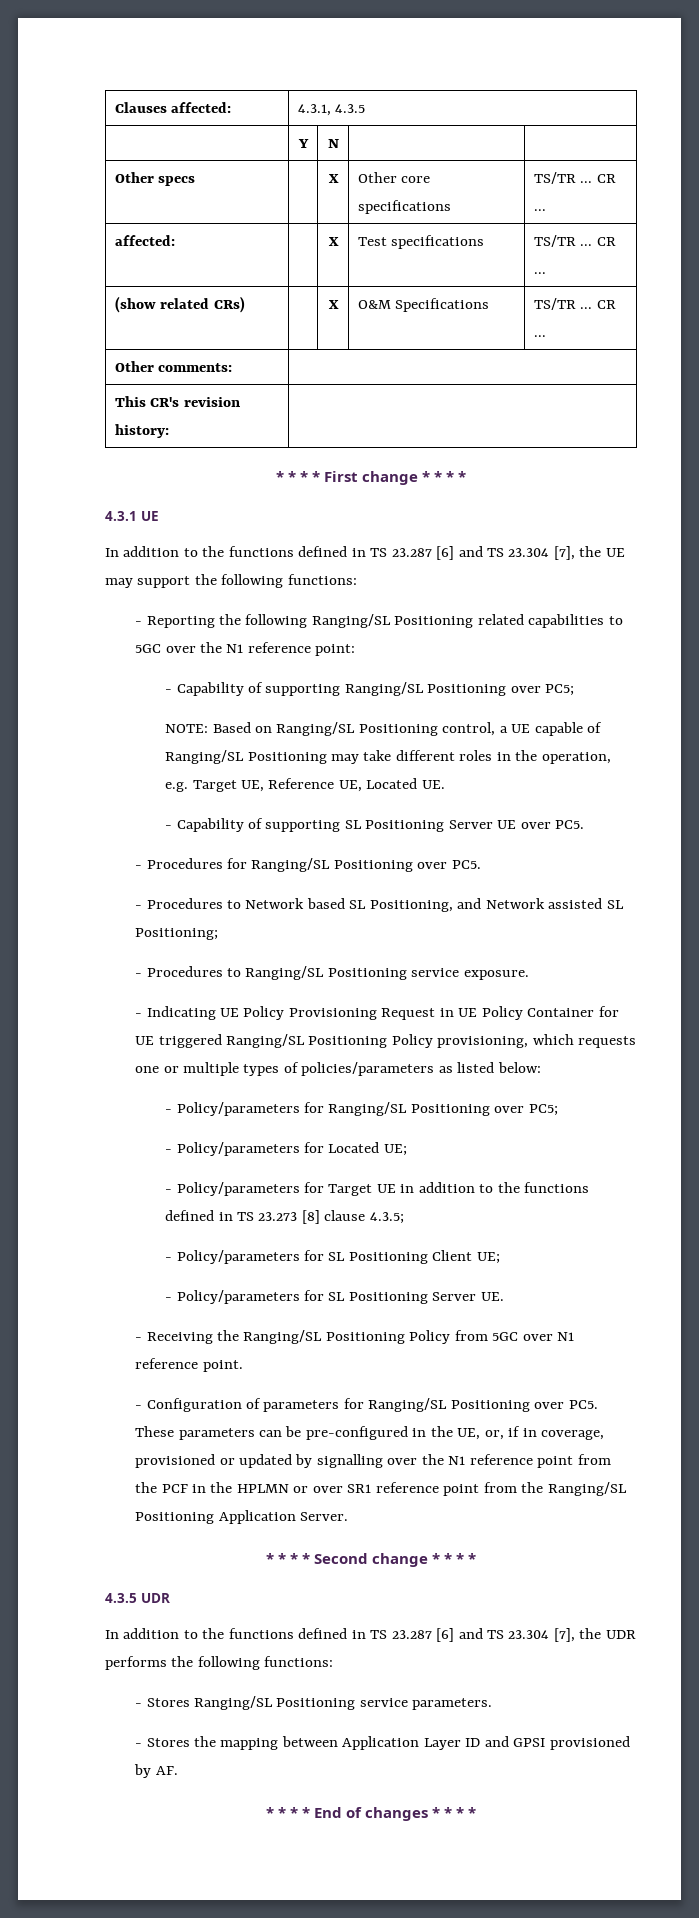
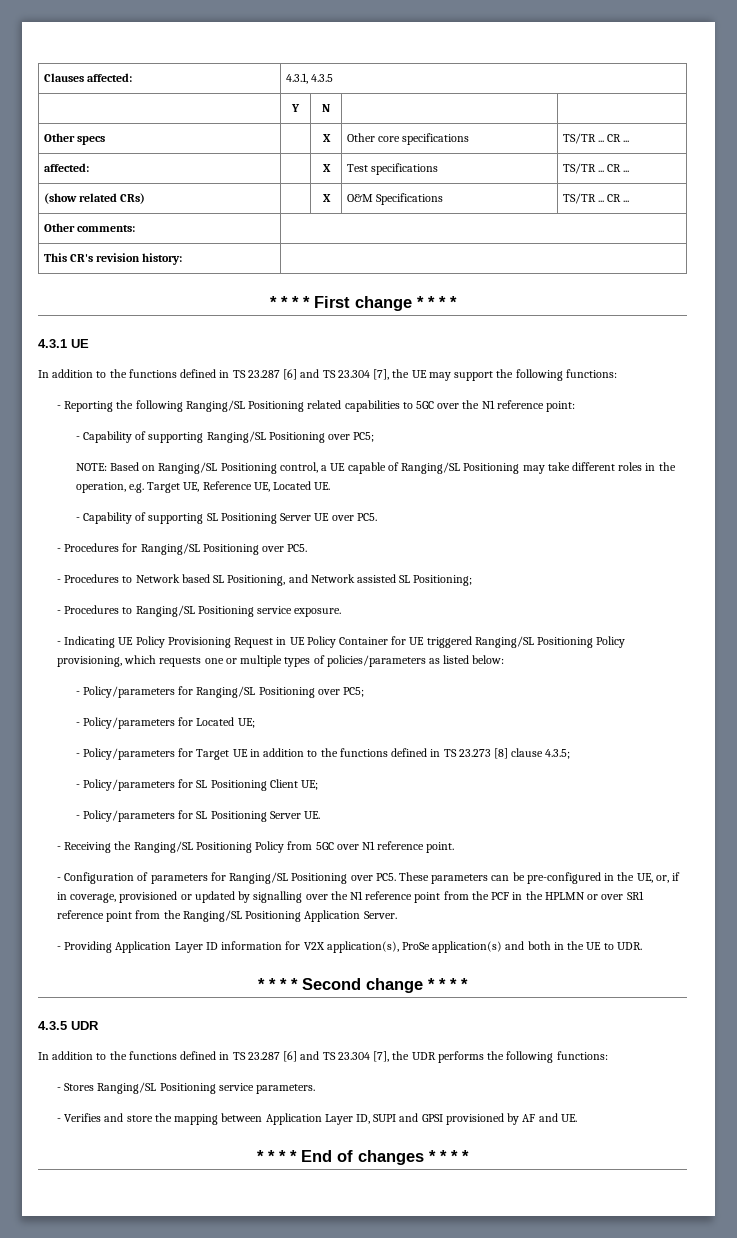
(348, 1516) none -> [56,941,642,953] // - Providing Application Layer ID information for V2X application(s), ProSe application(s) and both in the UE to UDR.
[146,1738,190,1747] Stores -> [64,1113,153,1122] Verifies and store
[465,1738,481,1747] ID -> [355,1114,397,1124] ID, SUPI
[155,1766,178,1775] AF. -> [522,1113,577,1122] AF and UE.

